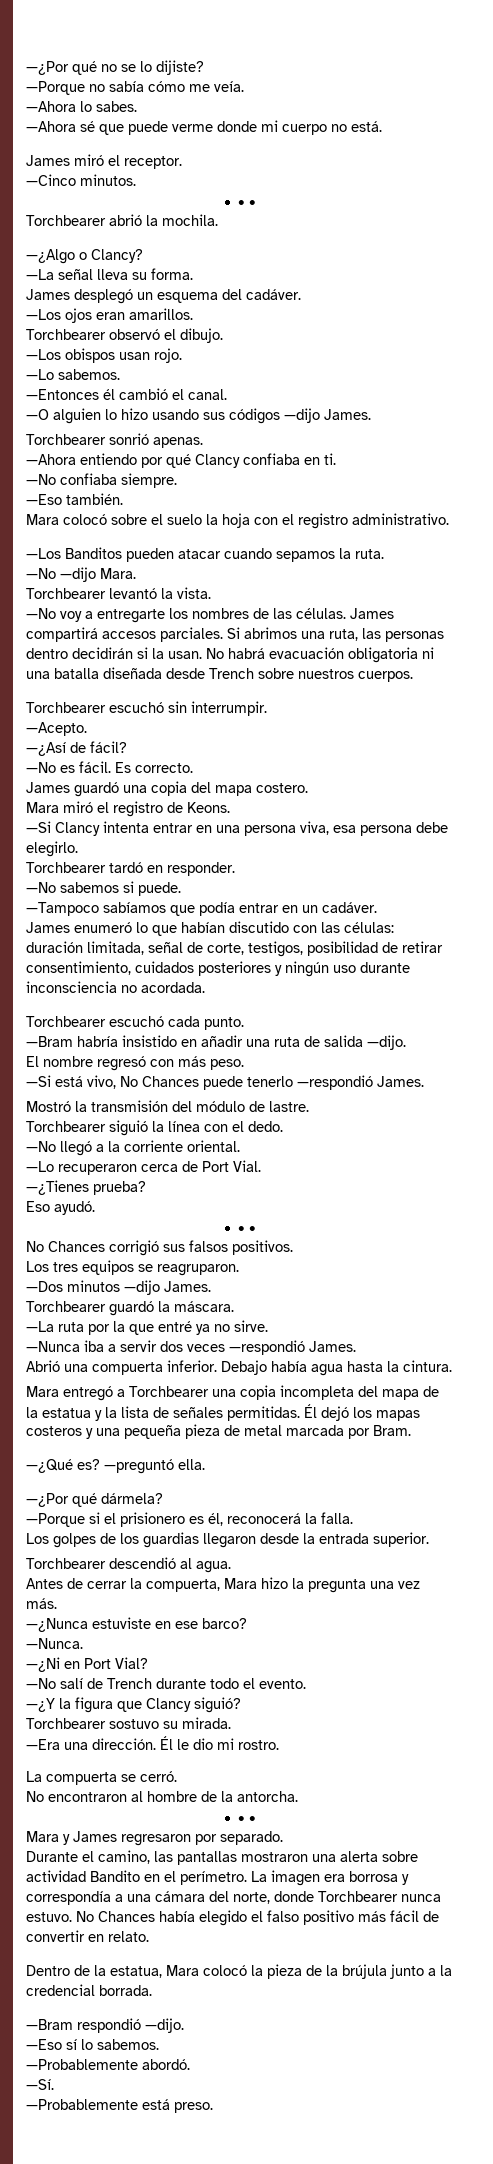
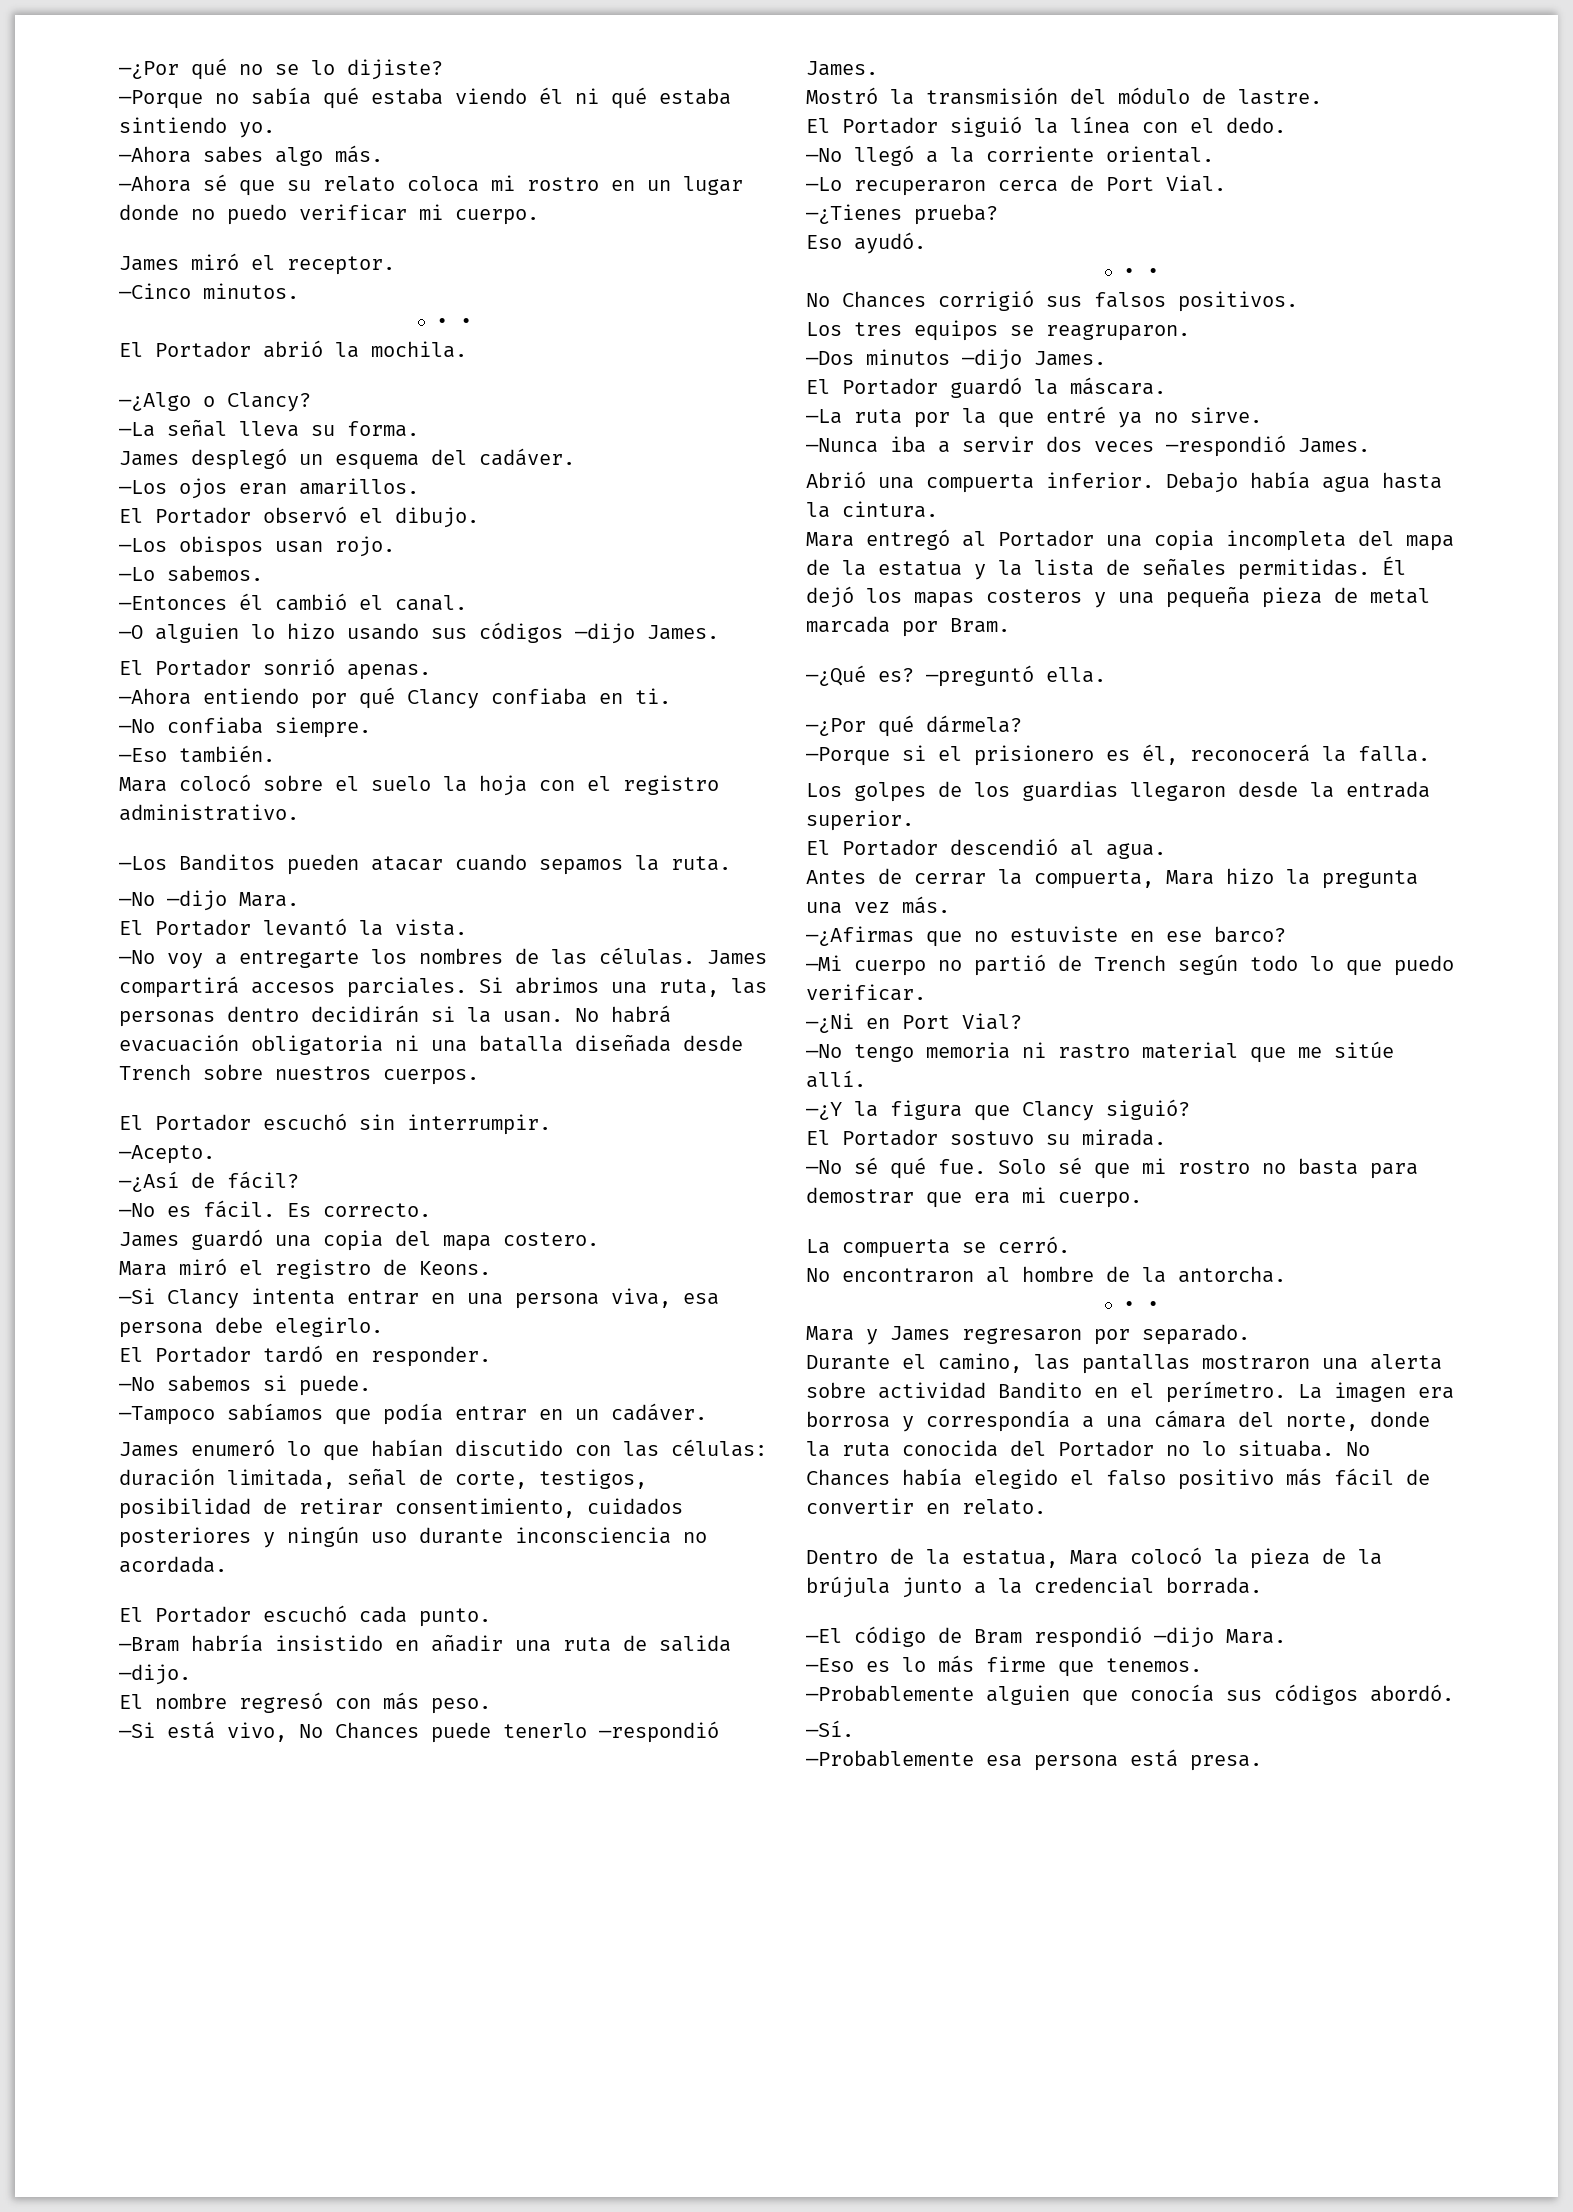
[148,81,244,92] [26,101,137,112] [26,120,382,135] cómo me veía. // —Ahora lo sabes. // —Ahora sé que puede verme donde mi cuerpo no está. -> [323,87,731,109] [119,117,275,138] [119,145,383,166] [119,174,743,196] [119,204,539,225] qué estaba viendo él ni qué estaba sintiendo yo. // —Ahora sabes algo más. // —Ahora sé que su relato coloca mi rostro en un lugar donde no puedo verificar mi cuerpo.
[26,215,106,226] Torchbearer -> [119,341,251,358] El Portador
[26,329,106,340] Torchbearer -> [119,507,251,524] El Portador
[26,434,106,445] Torchbearer -> [119,659,251,676] El Portador
[26,588,106,599] Torchbearer -> [119,919,251,936] El Portador
[26,702,106,713] Torchbearer -> [119,1114,251,1131] El Portador
[26,862,106,873] Torchbearer -> [119,1346,251,1363] El Portador
[26,1016,106,1027] Torchbearer -> [119,1606,251,1623] El Portador
[26,1121,106,1132] Torchbearer -> [806,117,938,134] El Portador
[26,1301,106,1312] Torchbearer -> [806,378,938,395] El Portador
[117,1386,209,1397] a Torchbearer -> [962,530,1094,547] al Portador
[26,1558,106,1569] Torchbearer -> [806,839,938,856] El Portador
[26,1618,88,1632] —¿Nunca -> [806,926,998,947] —¿Afirmas que no
[26,1638,83,1649] —Nunca. -> [806,954,1454,976] [806,984,926,1001] —Mi cuerpo no partió de Trench según todo lo que puedo verificar.
[60,1678,306,1689] salí de Trench durante todo el evento. -> [854,1041,1394,1063] [806,1070,866,1088] tengo memoria ni rastro material que me sitúe allí.
[26,1718,106,1729] Torchbearer -> [806,1129,938,1146] El Portador
[26,1736,279,1750] —Era una dirección. Él le dio mi rostro. -> [806,1157,1418,1179] [806,1187,1142,1208] —No sé qué fue. Solo sé que mi rostro no basta para demostrar que era mi cuerpo.
[318,1891,441,1902] [26,1912,72,1922] Torchbearer nunca estuvo. -> [806,1440,1334,1457] la ruta conocida del Portador no lo situaba.
[26,2018,184,2033] [26,2039,159,2050] [26,2059,138,2070] —Bram respondió —dijo. // —Eso sí lo sabemos. // —Probablemente -> [806,1626,1286,1648] [806,1655,1202,1677] [806,1684,1358,1706] —El código de Bram respondió —dijo Mara. // —Eso es lo más firme que tenemos. // —Probablemente alguien que conocía sus códigos
[142,2099,213,2113] está preso. -> [986,1749,1262,1771] esa persona está presa.

